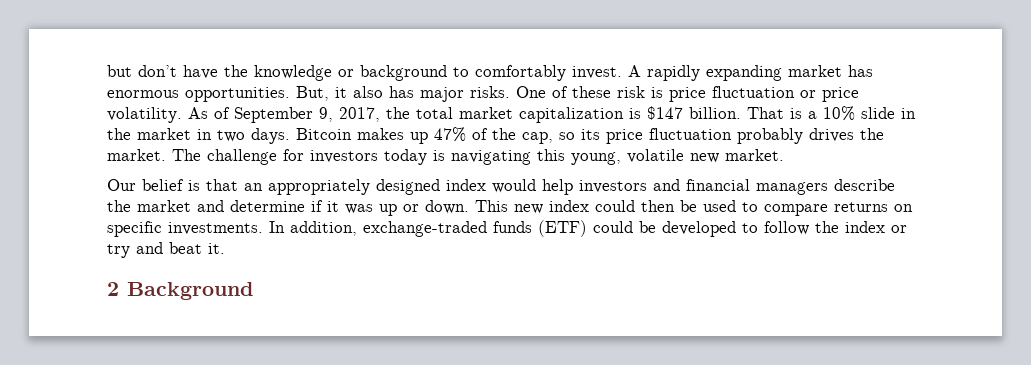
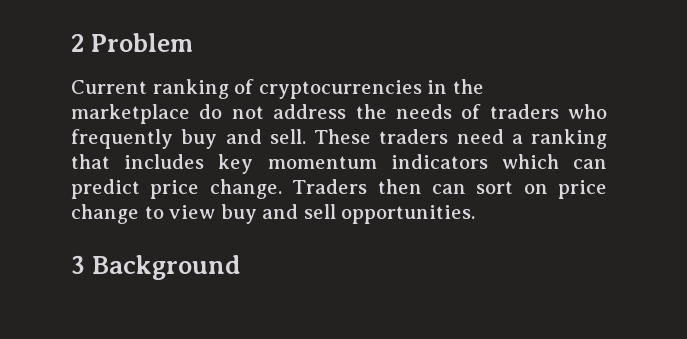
[107,65,873,81] [107,86,859,102] [107,106,916,123] [107,127,884,144] [107,149,784,165] [107,179,895,195] [107,200,913,216] [107,220,907,237] [107,242,225,258] [107,282,119,296] but don’t have the knowledge or background to comfortably invest. A rapidly expanding market has enormous opportunities. But, it also has major risks. One of these risk is price fluctuation or price volatility. As of September 9, 2017, the total market capitalization is $147 billion. That is a 10% slide in the market in two days. Bitcoin makes up 47% of the cap, so its price fluctuation probably drives the market. The challenge for investors today is navigating this young, volatile new market. // Our belief is that an appropriately designed index would help investors and financial managers describe the market and determine if it was up or down. This new index could then be used to compare returns on specific investments. In addition, exchange-traded funds (ETF) could be developed to follow the index or try and beat it. // 2 -> [71,33,194,52] [71,79,484,99] [71,104,607,124] [71,129,607,149] [71,154,607,174] [71,179,607,199] [71,204,476,224] [71,255,85,274] 2 Problem // Current ranking of cryptocurrencies in the marketplace do not address the needs of traders who frequently buy and sell. These traders need a ranking that includes key momentum indicators which can predict price change. Traders then can sort on price change to view buy and sell opportunities. // 3

